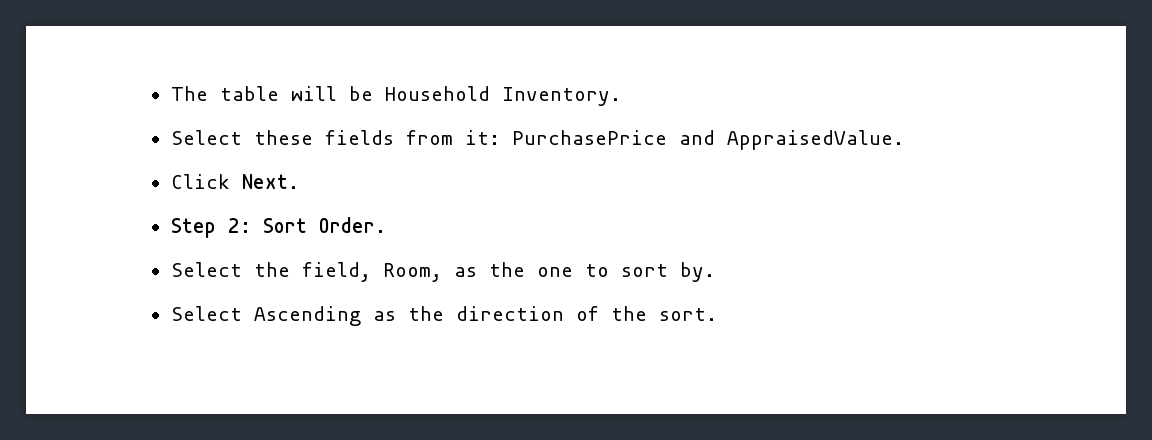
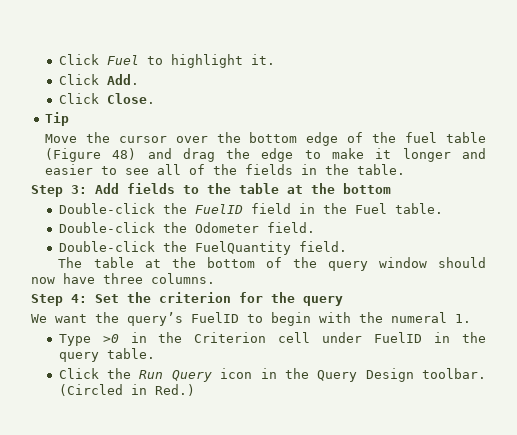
[170,86,621,106] [170,130,904,150] [170,174,299,189] [170,217,386,238] [170,262,715,282] [170,306,717,326] The table will be Household Inventory. // Select these fields from it: PurchasePrice and AppraisedValue. // Click Next. // Step 2: Sort Order. // Select the field, Room, as the one to sort by. // Select Ascending as the direction of the sort. -> [58,54,275,68] [58,74,139,85] [58,93,155,104] [44,112,69,126] [44,132,486,146] [44,148,487,162] [44,164,405,175] [31,183,391,197] [58,203,443,214] [58,222,315,233] [58,241,347,255] [58,257,486,271] [31,273,215,284] [31,292,343,306] [31,312,471,326] [58,332,487,346] [58,348,155,362] [58,368,486,382] [58,384,195,396] Click Fuel to highlight it. // Click Add. // Click Close. // Tip // Move the cursor over the bottom edge of the fuel table (Figure 48) and drag the edge to make it longer and easier to see all of the fields in the table. // Step 3: Add fields to the table at the bottom // Double-click the FuelID field in the Fuel table. // Double-click the Odometer field. // Double-click the FuelQuantity field. // The table at the bottom of the query window should now have three columns. // Step 4: Set the criterion for the query // We want the query’s FuelID to begin with the numeral 1. // Type >0 in the Criterion cell under FuelID in the query table. // Click the Run Query icon in the Query Design toolbar. (Circled in Red.)

